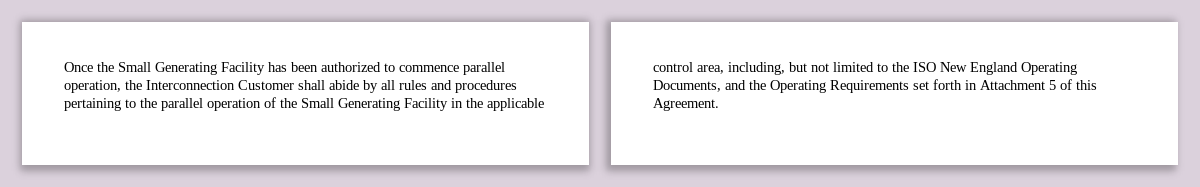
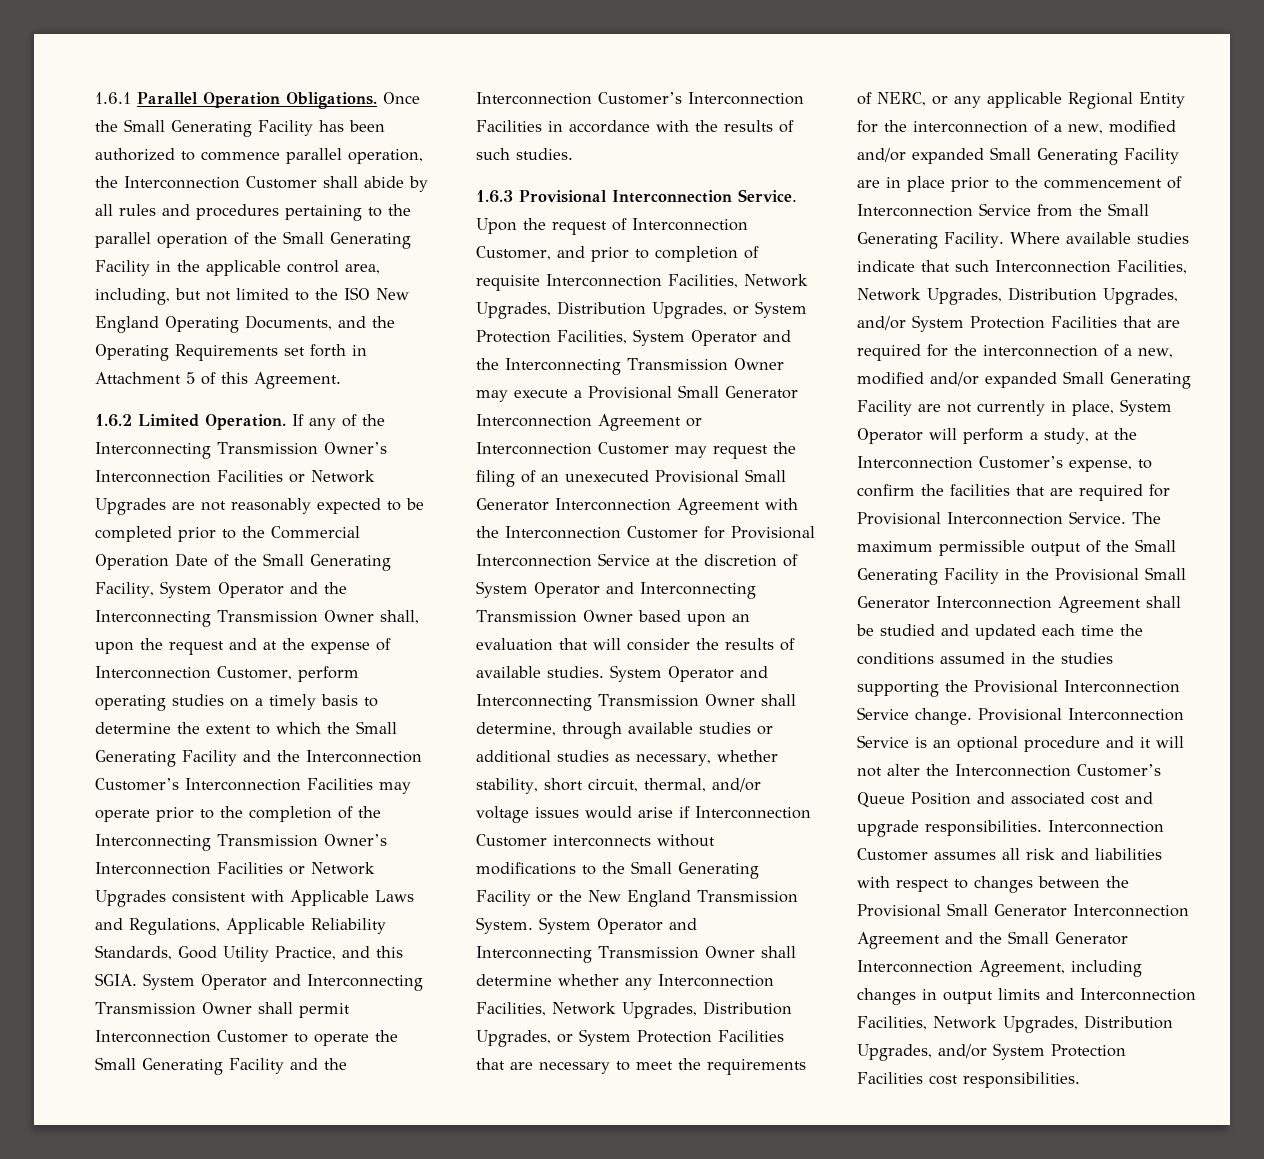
(64, 67) none -> [95,92,377,109] 1.6.1 Parallel Operation Obligations.
(719, 104) none -> [95,414,385,430] [95,442,387,459] [95,470,375,483] [95,498,424,515] [95,526,360,542] [95,553,391,571] [95,581,347,598] [95,610,419,627] [95,638,391,655] [95,666,359,682] [95,694,378,711] [95,721,397,735] [95,750,422,767] [95,778,411,794] [95,806,381,822] [95,834,387,851] [95,862,375,875] [95,890,414,907] [95,918,386,935] [95,945,403,962] [95,973,423,991] [95,1002,350,1018] [95,1030,398,1046] [95,1057,347,1075] [476,92,804,105] [476,120,794,133] [476,148,573,160] [476,189,797,203] [476,218,748,235] [476,246,759,262] [476,274,808,291] [476,301,807,319] [476,329,791,346] [476,358,784,375] [476,385,798,402] [476,414,702,431] [476,442,796,459] [476,469,786,487] [476,498,798,515] [476,526,815,539] [476,553,798,567] [476,581,756,599] [476,610,750,626] [476,638,795,651] [476,665,768,682] [476,694,796,711] [476,722,773,739] [476,750,778,766] [476,778,761,794] [476,806,811,823] [476,834,715,847] [476,861,759,879] [476,890,798,907] [476,917,697,934] [476,946,796,963] [476,974,774,990] [476,1001,792,1019] [476,1029,784,1047] [476,1058,806,1075] [857,92,1185,109] [857,120,1176,134] [857,147,1179,165] [857,176,1182,192] [857,203,1149,217] [857,232,1189,249] [857,260,1187,274] [857,287,1178,305] [857,315,1180,332] [857,344,1173,361] [857,371,1191,389] [857,399,1172,416] [857,428,1137,444] [857,456,1152,472] [857,484,1170,501] [857,511,1161,525] [857,539,1176,556] [857,567,1186,585] [857,596,1181,613] [856,624,1143,640] [857,652,1113,665] [857,680,1180,697] [857,707,1184,725] [857,735,1184,752] [857,764,1161,777] [857,792,1153,807] [857,820,1164,837] [857,848,1162,861] [857,876,1129,893] [857,903,1189,917] [857,931,1128,949] [857,960,1142,977] [857,988,1196,1005] [857,1015,1173,1033] [857,1043,1126,1061] [857,1072,1080,1088] // 1.6.2 Limited Operation. If any of the Interconnecting Transmission Owner’s Interconnection Facilities or Network Upgrades are not reasonably expected to be completed prior to the Commercial Operation Date of the Small Generating Facility, System Operator and the Interconnecting Transmission Owner shall, upon the request and at the expense of Interconnection Customer, perform operating studies on a timely basis to determine the extent to which the Small Generating Facility and the Interconnection Customer’s Interconnection Facilities may operate prior to the completion of the Interconnecting Transmission Owner’s Interconnection Facilities or Network Upgrades consistent with Applicable Laws and Regulations, Applicable Reliability Standards, Good Utility Practice, and this SGIA. System Operator and Interconnecting Transmission Owner shall permit Interconnection Customer to operate the Small Generating Facility and the Interconnection Customer’s Interconnection Facilities in accordance with the results of such studies. // 1.6.3 Provisional Interconnection Service. Upon the request of Interconnection Customer, and prior to completion of requisite Interconnection Facilities, Network Upgrades, Distribution Upgrades, or System Protection Facilities, System Operator and the Interconnecting Transmission Owner may execute a Provisional Small Generator Interconnection Agreement or Interconnection Customer may request the filing of an unexecuted Provisional Small Generator Interconnection Agreement with the Interconnection Customer for Provisional Interconnection Service at the discretion of System Operator and Interconnecting Transmission Owner based upon an evaluation that will consider the results of available studies. System Operator and Interconnecting Transmission Owner shall determine, through available studies or additional studies as necessary, whether stability, short circuit, thermal, and/or voltage issues would arise if Interconnection Customer interconnects without modifications to the Small Generating Facility or the New England Transmission System. System Operator and Interconnecting Transmission Owner shall determine whether any Interconnection Facilities, Network Upgrades, Distribution Upgrades, or System Protection Facilities that are necessary to meet the requirements of NERC, or any applicable Regional Entity for the interconnection of a new, modified and/or expanded Small Generating Facility are in place prior to the commencement of Interconnection Service from the Small Generating Facility. Where available studies indicate that such Interconnection Facilities, Network Upgrades, Distribution Upgrades, and/or System Protection Facilities that are required for the interconnection of a new, modified and/or expanded Small Generating Facility are not currently in place, System Operator will perform a study, at the Interconnection Customer’s expense, to confirm the facilities that are required for Provisional Interconnection Service. The maximum permissible output of the Small Generating Facility in the Provisional Small Generator Interconnection Agreement shall be studied and updated each time the conditions assumed in the studies supporting the Provisional Interconnection Service change. Provisional Interconnection Service is an optional procedure and it will not alter the Interconnection Customer’s Queue Position and associated cost and upgrade responsibilities. Interconnection Customer assumes all risk and liabilities with respect to changes between the Provisional Small Generator Interconnection Agreement and the Small Generator Interconnection Agreement, including changes in output limits and Interconnection Facilities, Network Upgrades, Distribution Upgrades, and/or System Protection Facilities cost responsibilities.

